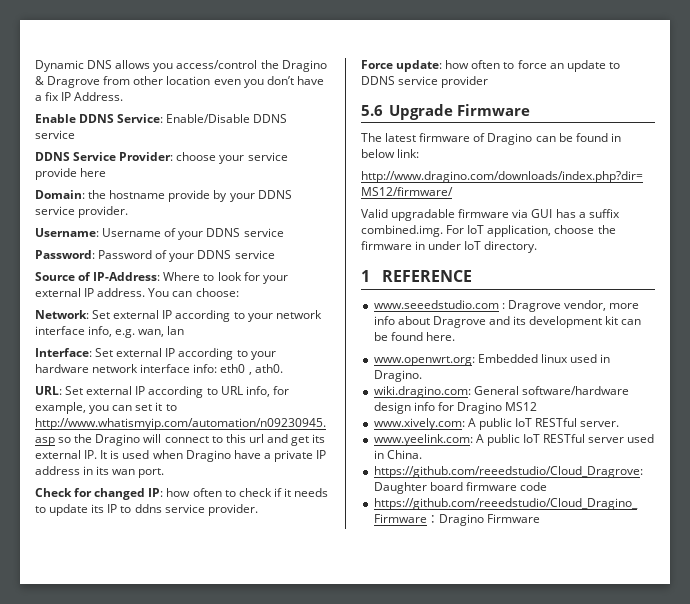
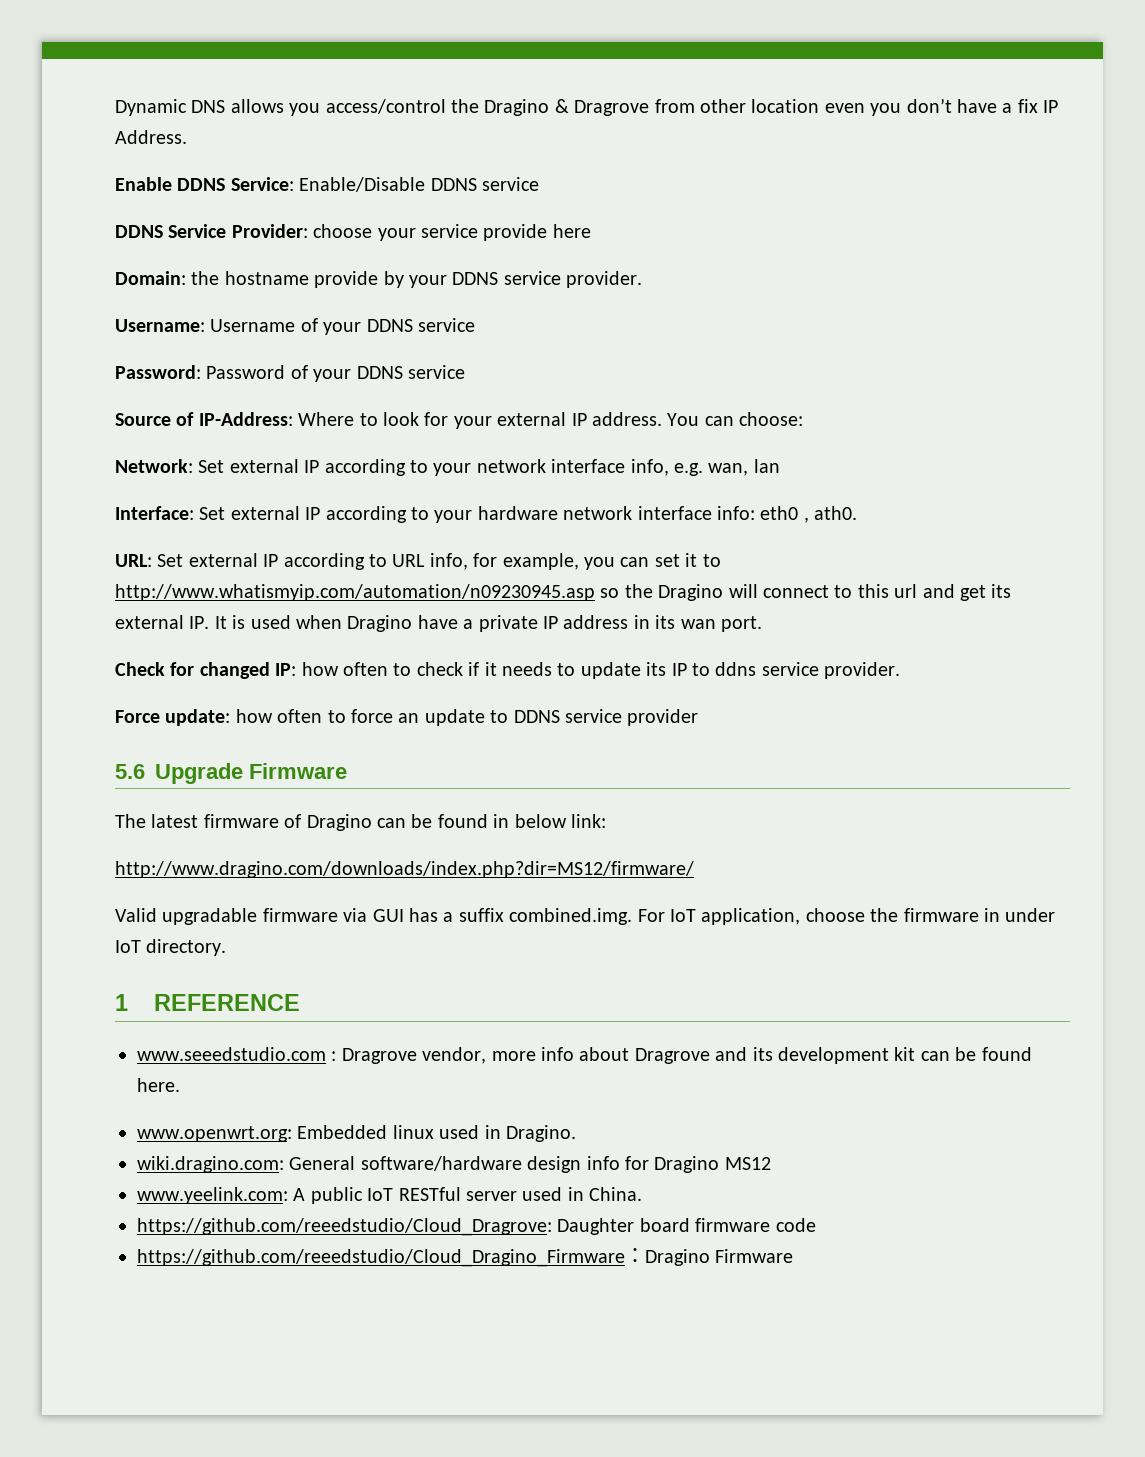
[373,418,620,430] // www.xively.com: A public IoT RESTful server. -> (771, 1163) none

